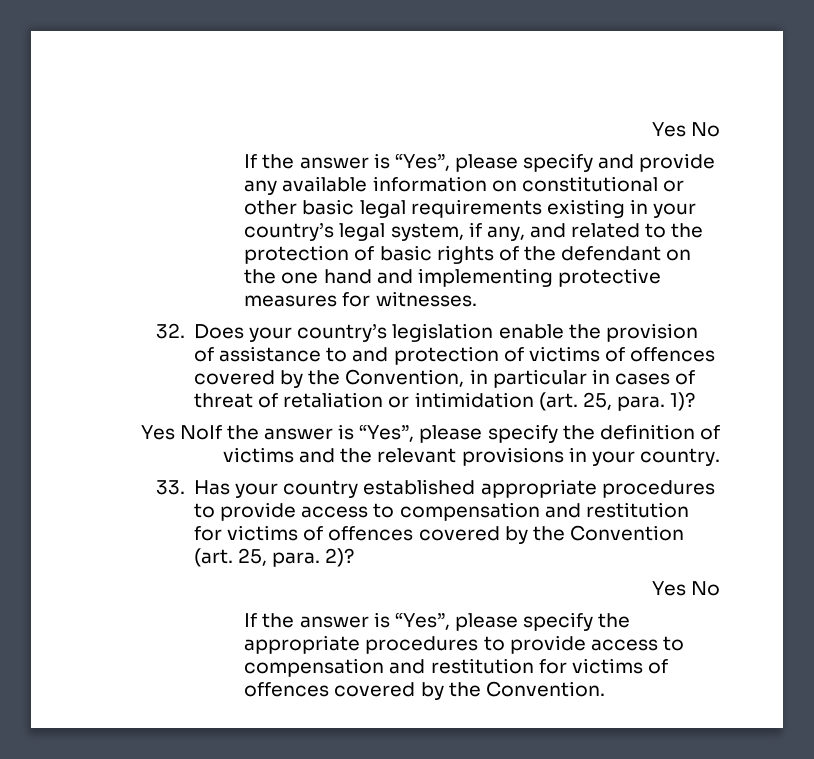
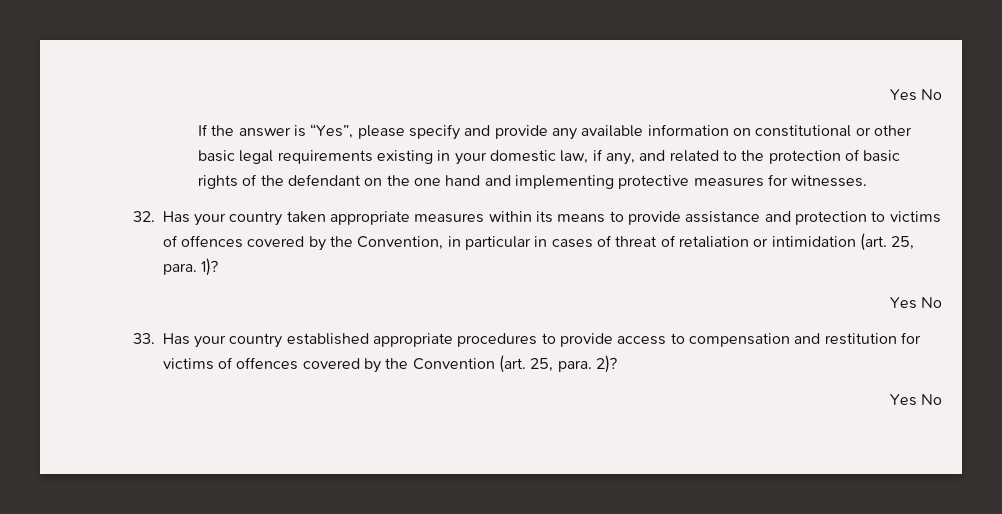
[244,222,464,241] country’s legal system, -> [490,150,589,164] domestic law,
[194,323,698,342] [194,346,348,362] Does your country’s legislation enable the provision of assistance to -> [162,211,761,226] Has your country taken appropriate measures within its means to provide assistance
[503,347,524,362] of -> [871,211,886,222] to
[179,424,720,443] [223,447,720,466] NoIf the answer is “Yes”, please specify the definition of victims and the relevant provisions in your country. -> [921,297,942,308] No
[244,612,631,631] [244,635,684,654] [244,658,668,677] [244,681,605,700] // If the answer is “Yes”, please specify the appropriate procedures to provide access to compensation and restitution for victims of offences covered by the Convention. -> (942, 399) none

